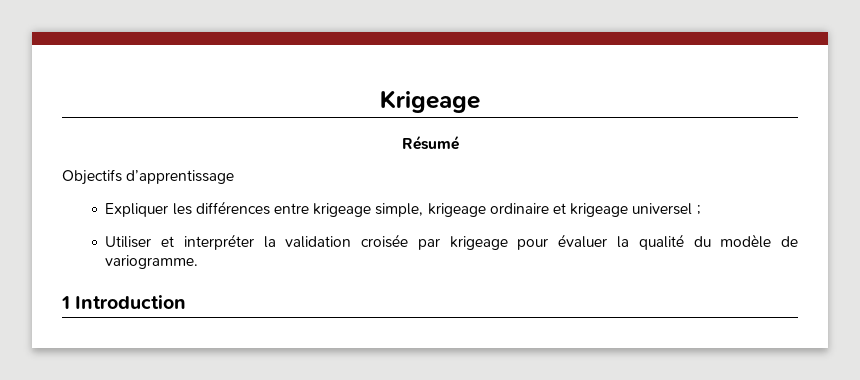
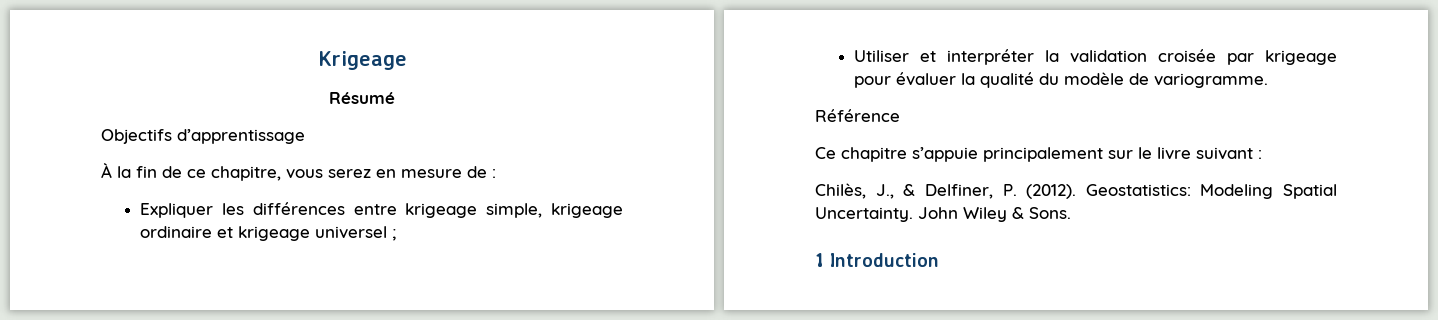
(235, 177) none -> [101,163,496,181] // À la fin de ce chapitre, vous serez en mesure de :
(199, 262) none -> [815,109,900,122] [815,147,1262,162] [815,183,1337,199] [815,207,1071,222] // Référence // Ce chapitre s’appuie principalement sur le livre suivant : // Chilès, J., & Delfiner, P. (2012). Geostatistics: Modeling Spatial Uncertainty. John Wiley & Sons.

